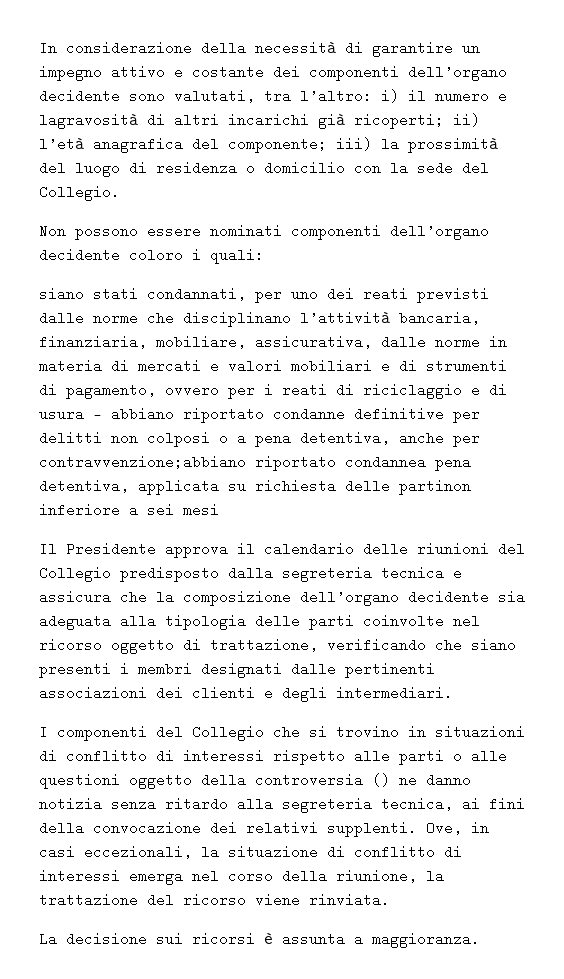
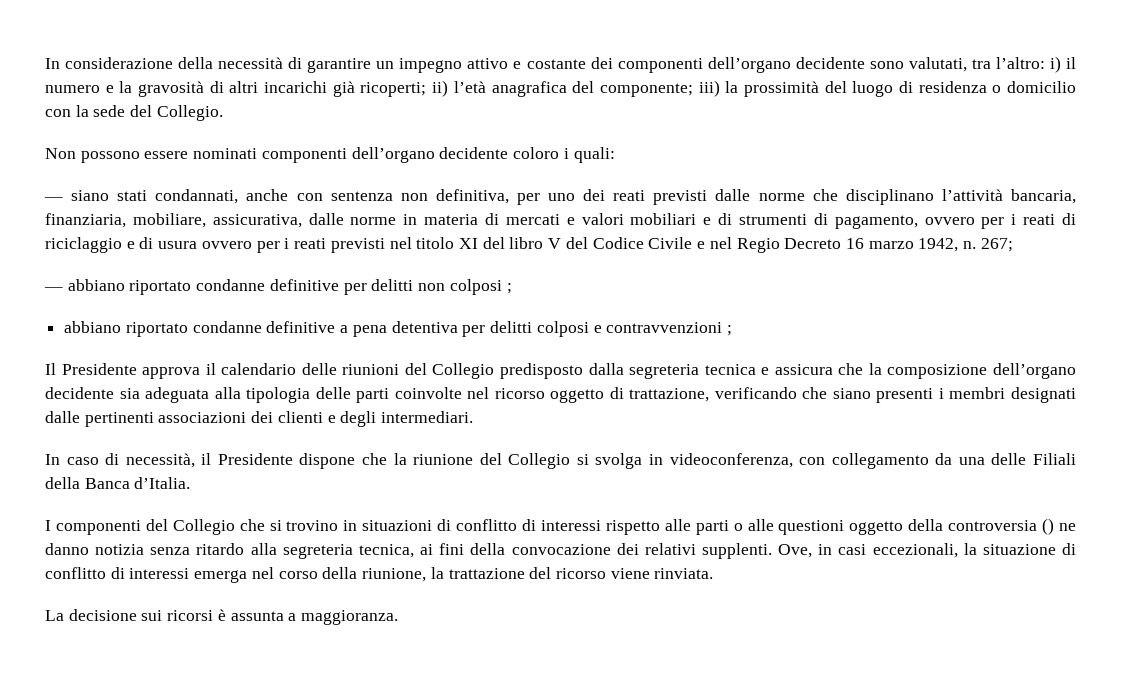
[39,113,138,129] lagravosità -> [119,81,205,97] la gravosità
(264, 256) none -> [44,197,63,201] —
(246, 294) none -> [246,189,509,204] anche con sentenza non definitiva,
(84, 414) none -> [201,237,1013,253] ovvero per i reati previsti nel titolo XI del libro V del Codice Civile e nel Regio Decreto 16 marzo 1942, n. 267; //
[219,431,480,447] [39,455,471,471] [39,479,471,495] [39,503,219,517] o a pena detentiva, anche per contravvenzione;abbiano riportato condannea pena detentiva, applicata su richiesta delle partinon inferiore a sei mesi -> [506,283,512,294] [64,321,732,337] ; // abbiano riportato condanne definitive a pena detentiva per delitti colposi e contravvenzioni ;
(453, 693) none -> [45,453,1076,469] [45,477,191,489] // In caso di necessità, il Presidente dispone che la riunione del Collegio si svolga in videoconferenza, con collegamento da una delle Filiali della Banca d’Italia.

